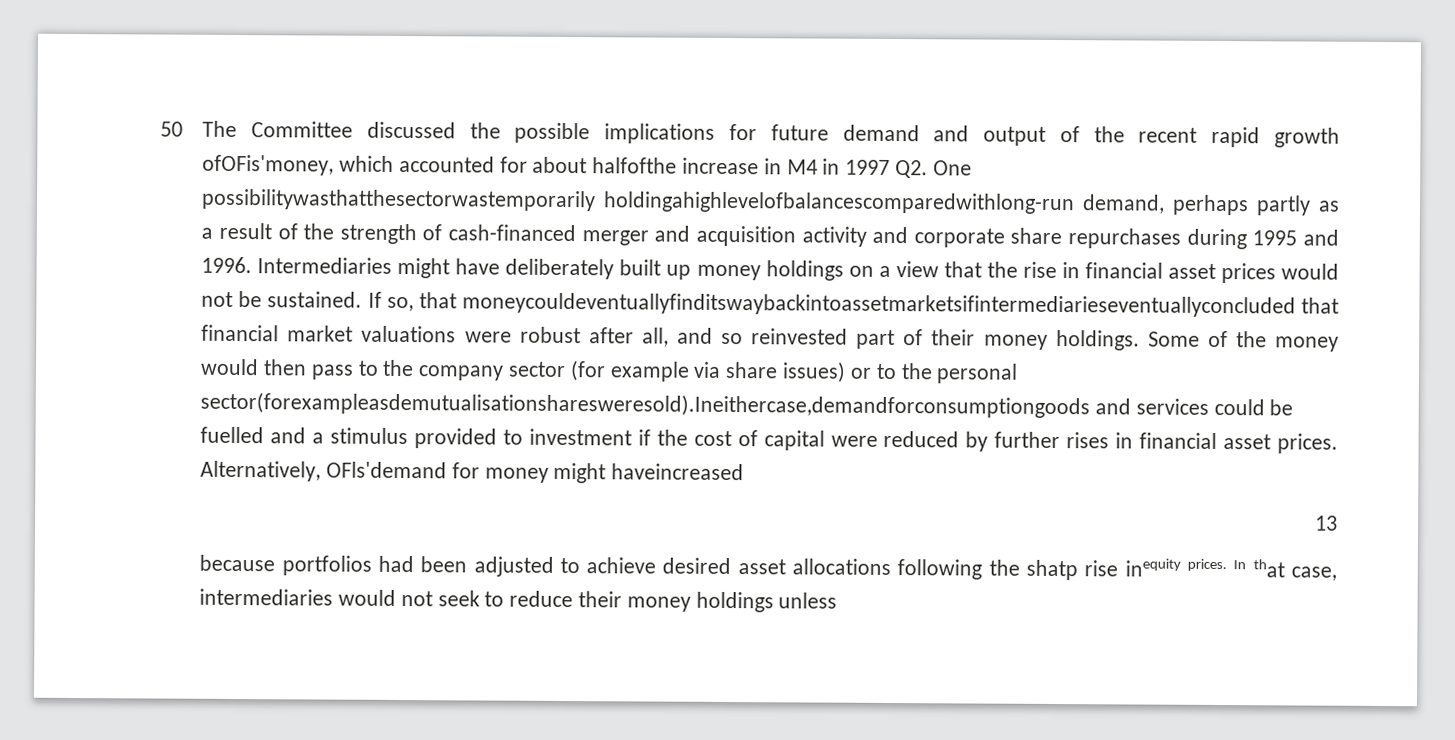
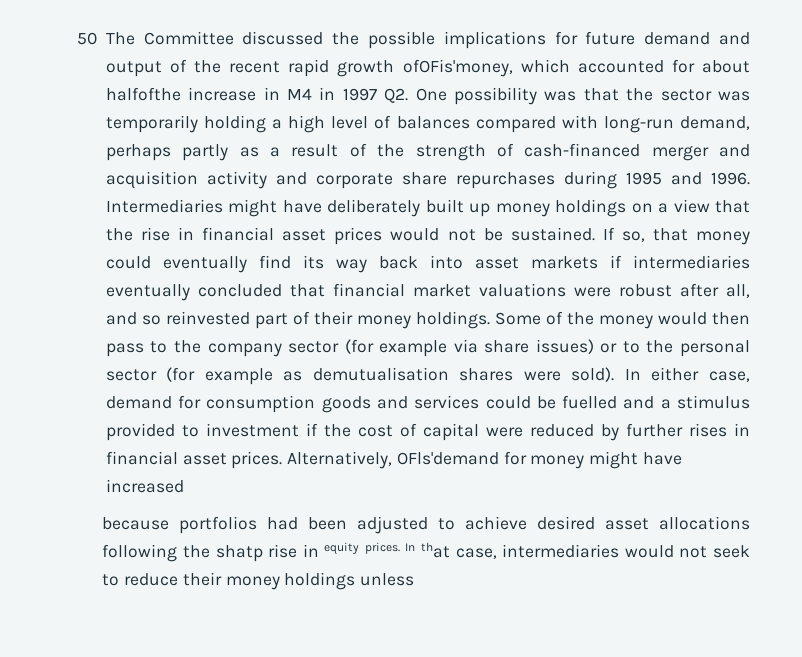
[201,188,1076,215] possibilitywasthatthesectorwastemporarily holdingahighlevelofbalancescomparedwithlong-run -> [454,87,751,105] [105,115,674,133] possibility was that the sector was temporarily holding a high level of balances compared with long-run
[461,292,1296,318] moneycouldeventuallyfinditswaybackintoassetmarketsifintermediarieseventuallyconcluded -> [696,231,750,245] [105,255,750,273] [105,284,282,301] money could eventually find its way back into asset markets if intermediaries eventually concluded
[200,391,1091,419] sector(forexampleasdemutualisationsharesweresold).Ineithercase,demandforconsumptiongoods -> [105,367,750,385] [105,395,371,413] sector (for example as demutualisation shares were sold). In either case, demand for consumption goods
[611,463,745,481] [1315,515,1338,531] haveincreased // 13 -> [642,452,682,465] [105,479,184,493] have increased
[1124,558,1181,577] inequity -> [302,542,360,557] in equity

